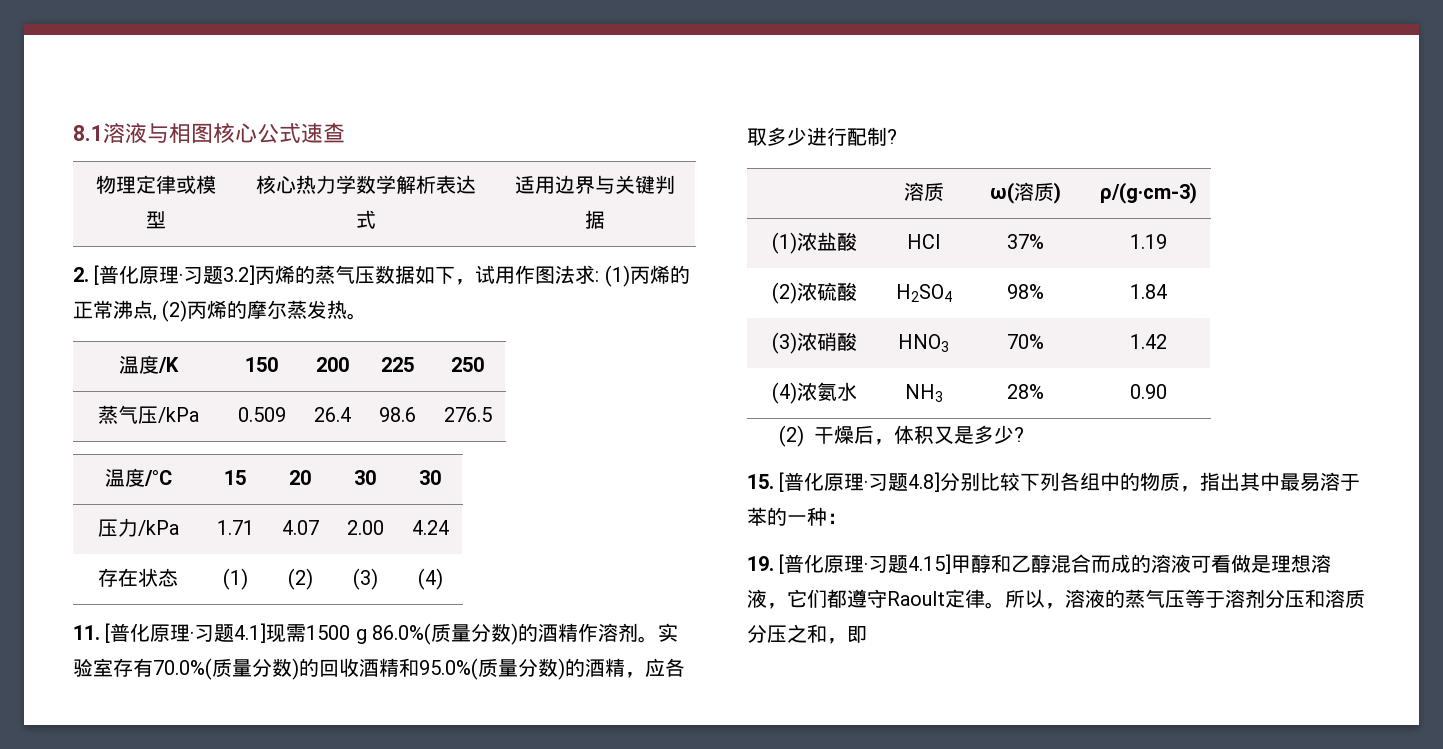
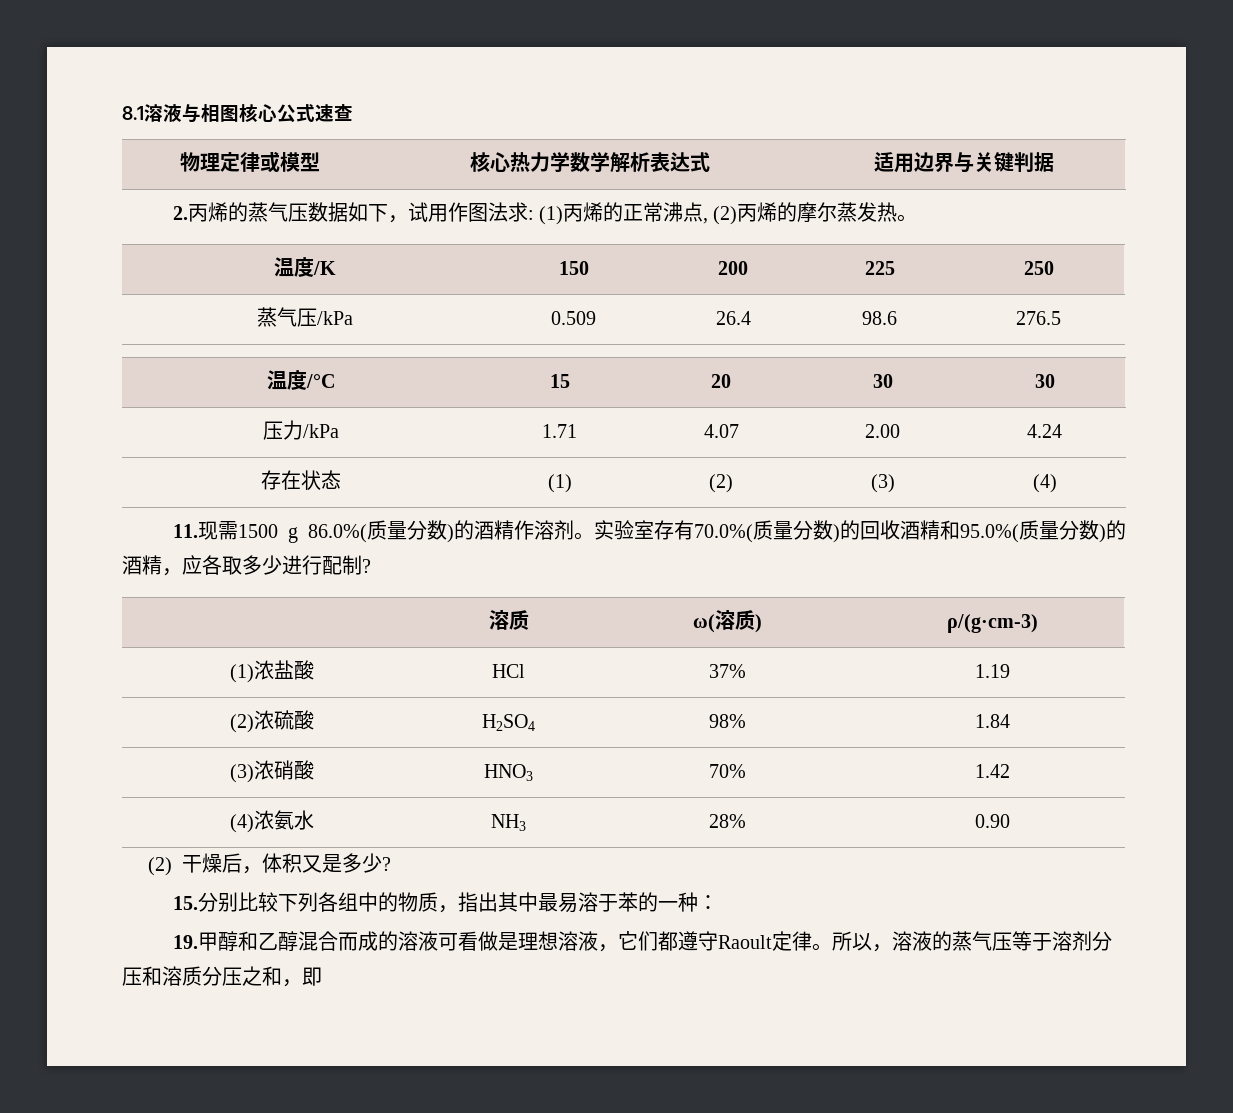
[94,265,256,285] [普化原理·习题3.2] -> (188, 213) none
[105,623,267,643] [普化原理·习题4.1] -> (198, 531) none
[779,472,941,492] [普化原理·习题4.8] -> (198, 903) none
[779,554,952,574] [普化原理·习题4.15] -> (198, 942) none

